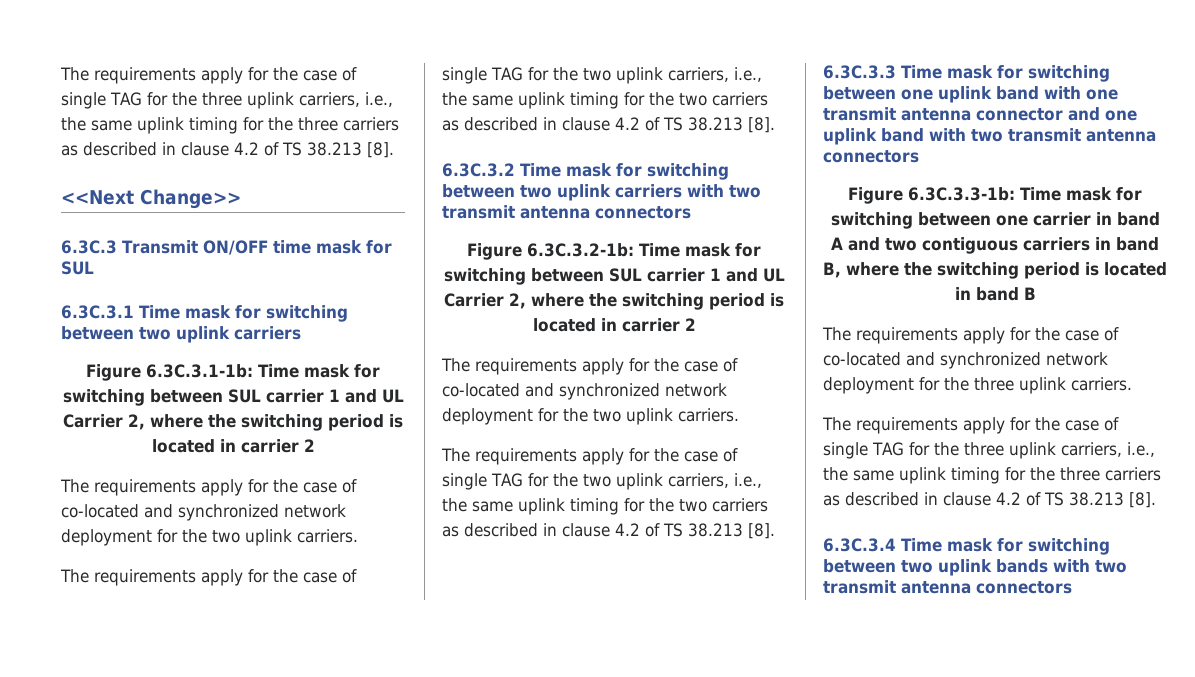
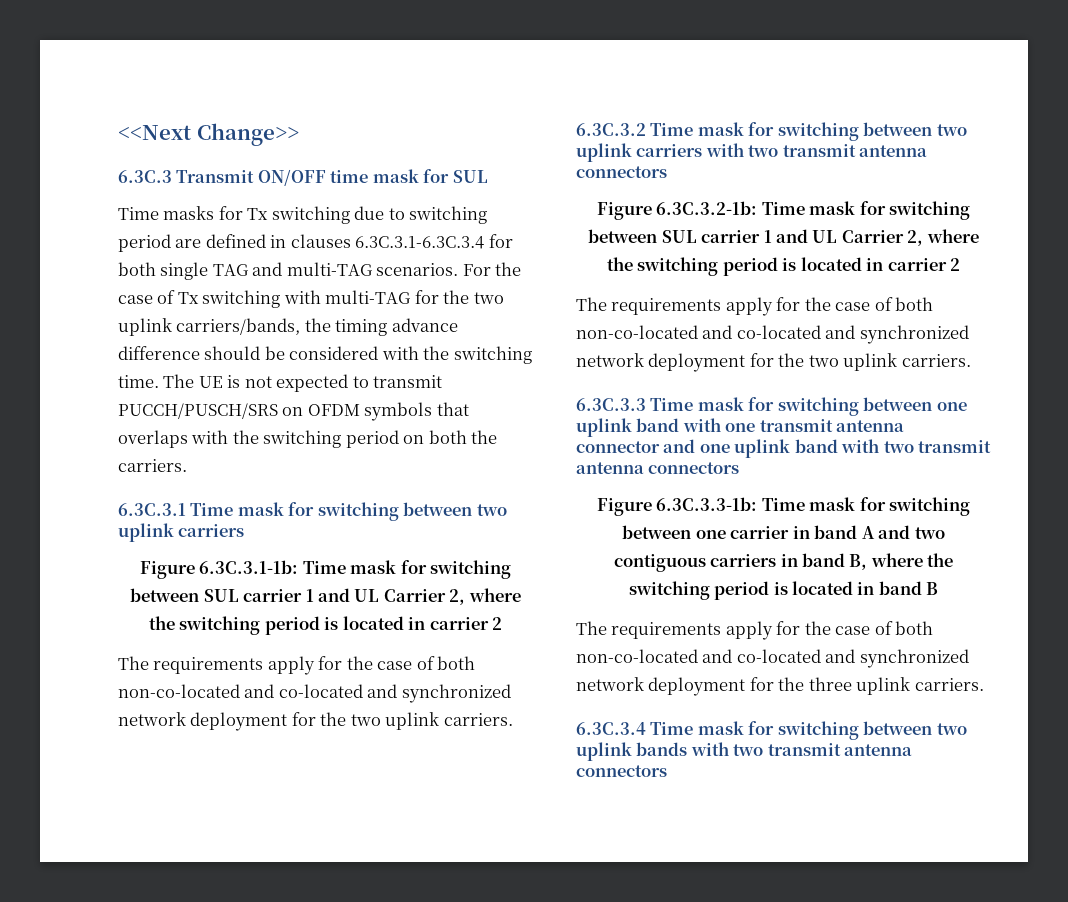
[60,67,357,84] [61,92,393,109] [61,117,399,134] [61,142,394,158] The requirements apply for the case of single TAG for the three uplink carriers, i.e., the same uplink timing for the three carriers as described in clause 4.2 of TS 38.213 [8]. // -> (118, 132) none
(94, 268) none -> [118,206,488,224] [118,234,513,252] [118,262,522,280] [118,290,504,308] [118,318,458,336] [118,346,532,364] [118,374,443,392] [118,402,469,421] [118,430,498,448] [118,459,187,472] // Time masks for Tx switching due to switching period are defined in clauses 6.3C.3.1-6.3C.3.4 for both single TAG and multi-TAG scenarios. For the case of Tx switching with multi-TAG for the two uplink carriers/bands, the timing advance difference should be considered with the switching time. The UE is not expected to transmit PUCCH/PUSCH/SRS on OFDM symbols that overlaps with the switching period on both the carriers.
(357, 486) none -> [437,656,476,670] [118,684,275,698] both non-co-located and
[60,569,357,586] [442,67,762,84] [442,92,768,109] [442,117,775,133] // The requirements apply for the case of single TAG for the two uplink carriers, i.e., the same uplink timing for the two carriers as described in clause 4.2 of TS 38.213 [8]. -> (513, 719) none
(738, 365) none -> [895,297,934,311] [576,325,733,339] both non-co-located and
[441,448,738,465] [442,473,762,490] [442,498,768,515] [442,523,775,539] // The requirements apply for the case of single TAG for the two uplink carriers, i.e., the same uplink timing for the two carriers as described in clause 4.2 of TS 38.213 [8]. -> (971, 360) none
(1119, 334) none -> [895,621,934,635] [576,649,733,663] both non-co-located and
[822,417,1119,434] [823,442,1155,459] [823,467,1161,484] [823,492,1156,508] // The requirements apply for the case of single TAG for the three uplink carriers, i.e., the same uplink timing for the three carriers as described in clause 4.2 of TS 38.213 [8]. -> (984, 684) none

